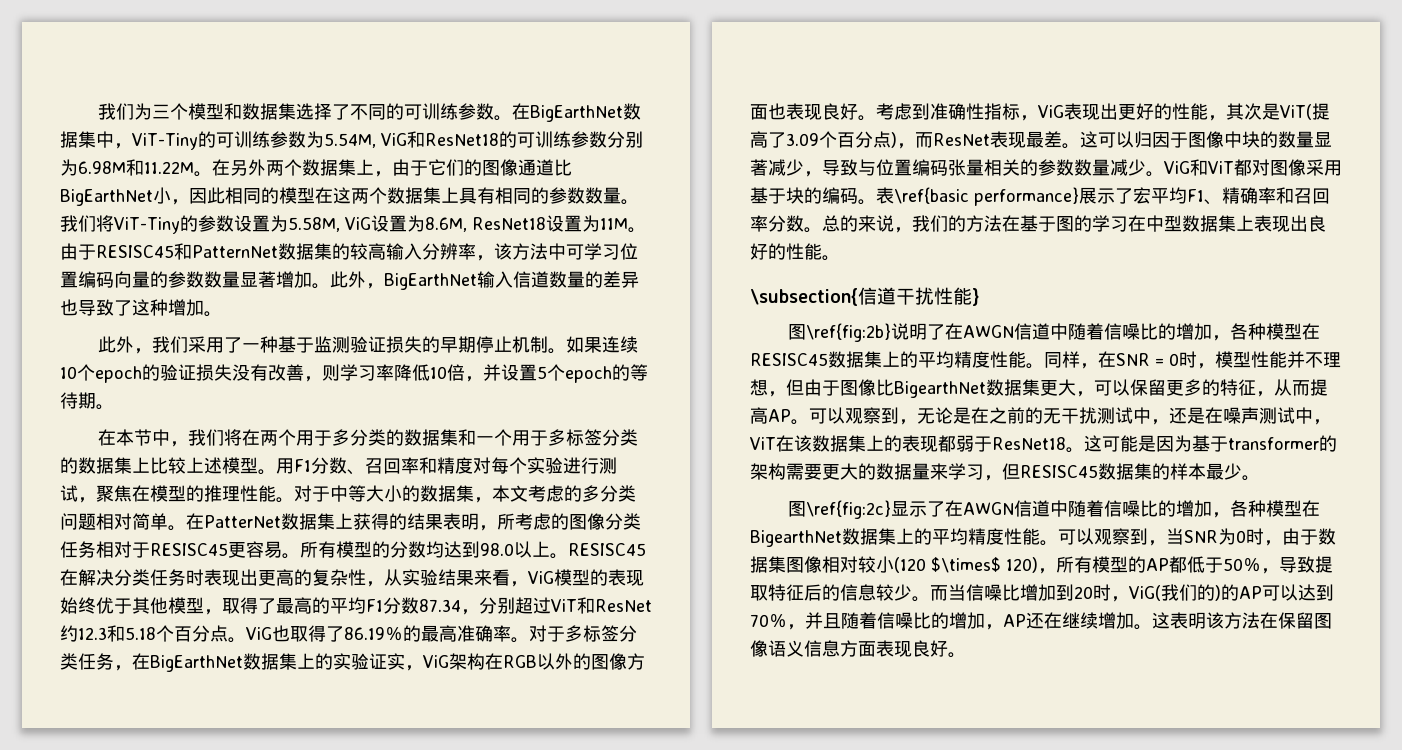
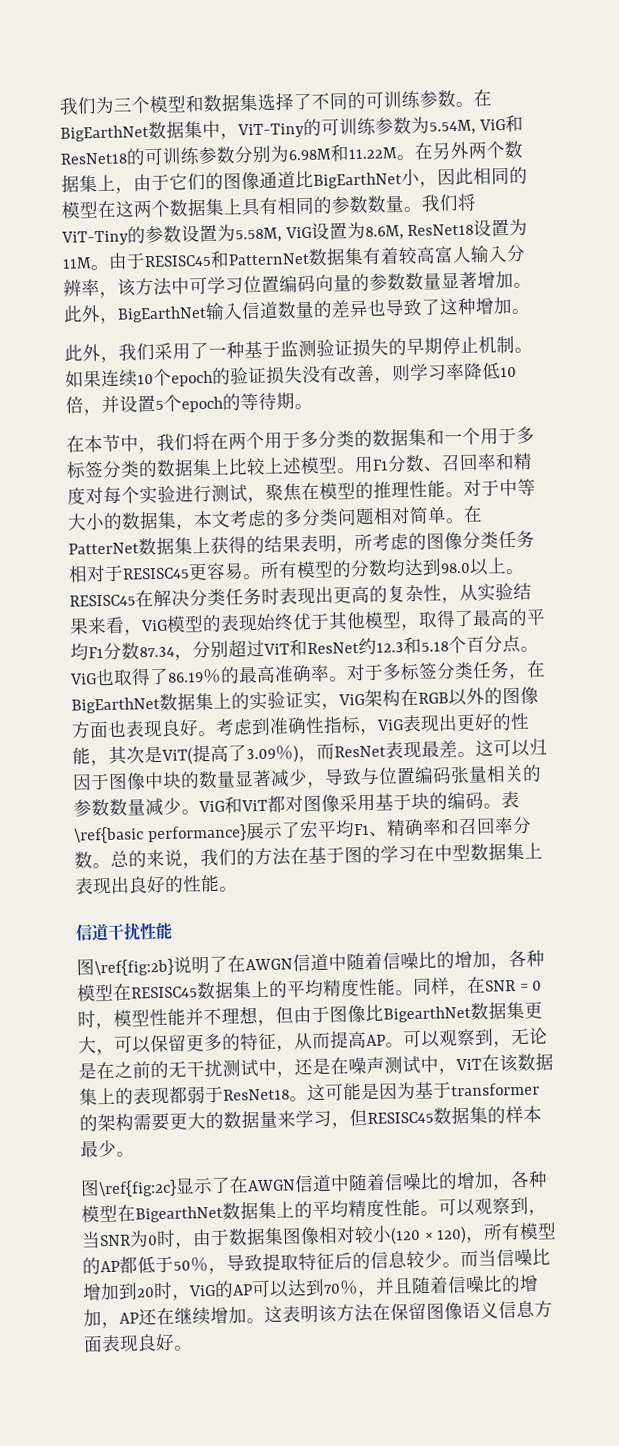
[332,243,386,260] 的较高 -> [362,245,472,265] 有着较高富人
[819,131,891,148] 个百分点 -> [275,745,294,760] ％
[750,288,858,306] \subsection{ -> (238, 889) none
[972,288,979,306] } -> (173, 931) none
[931,557,1001,573] $\times$ -> [423,1231,434,1240] ×
[1129,584,1221,601] ViG(我们的) -> [188,1284,216,1297] ViG

